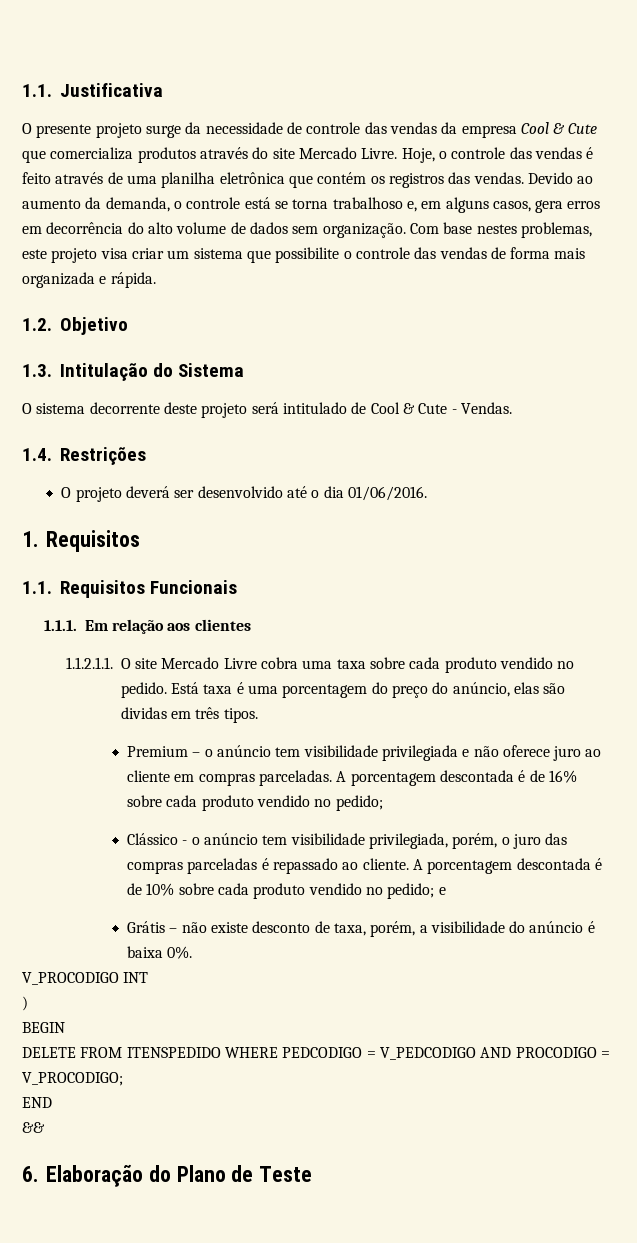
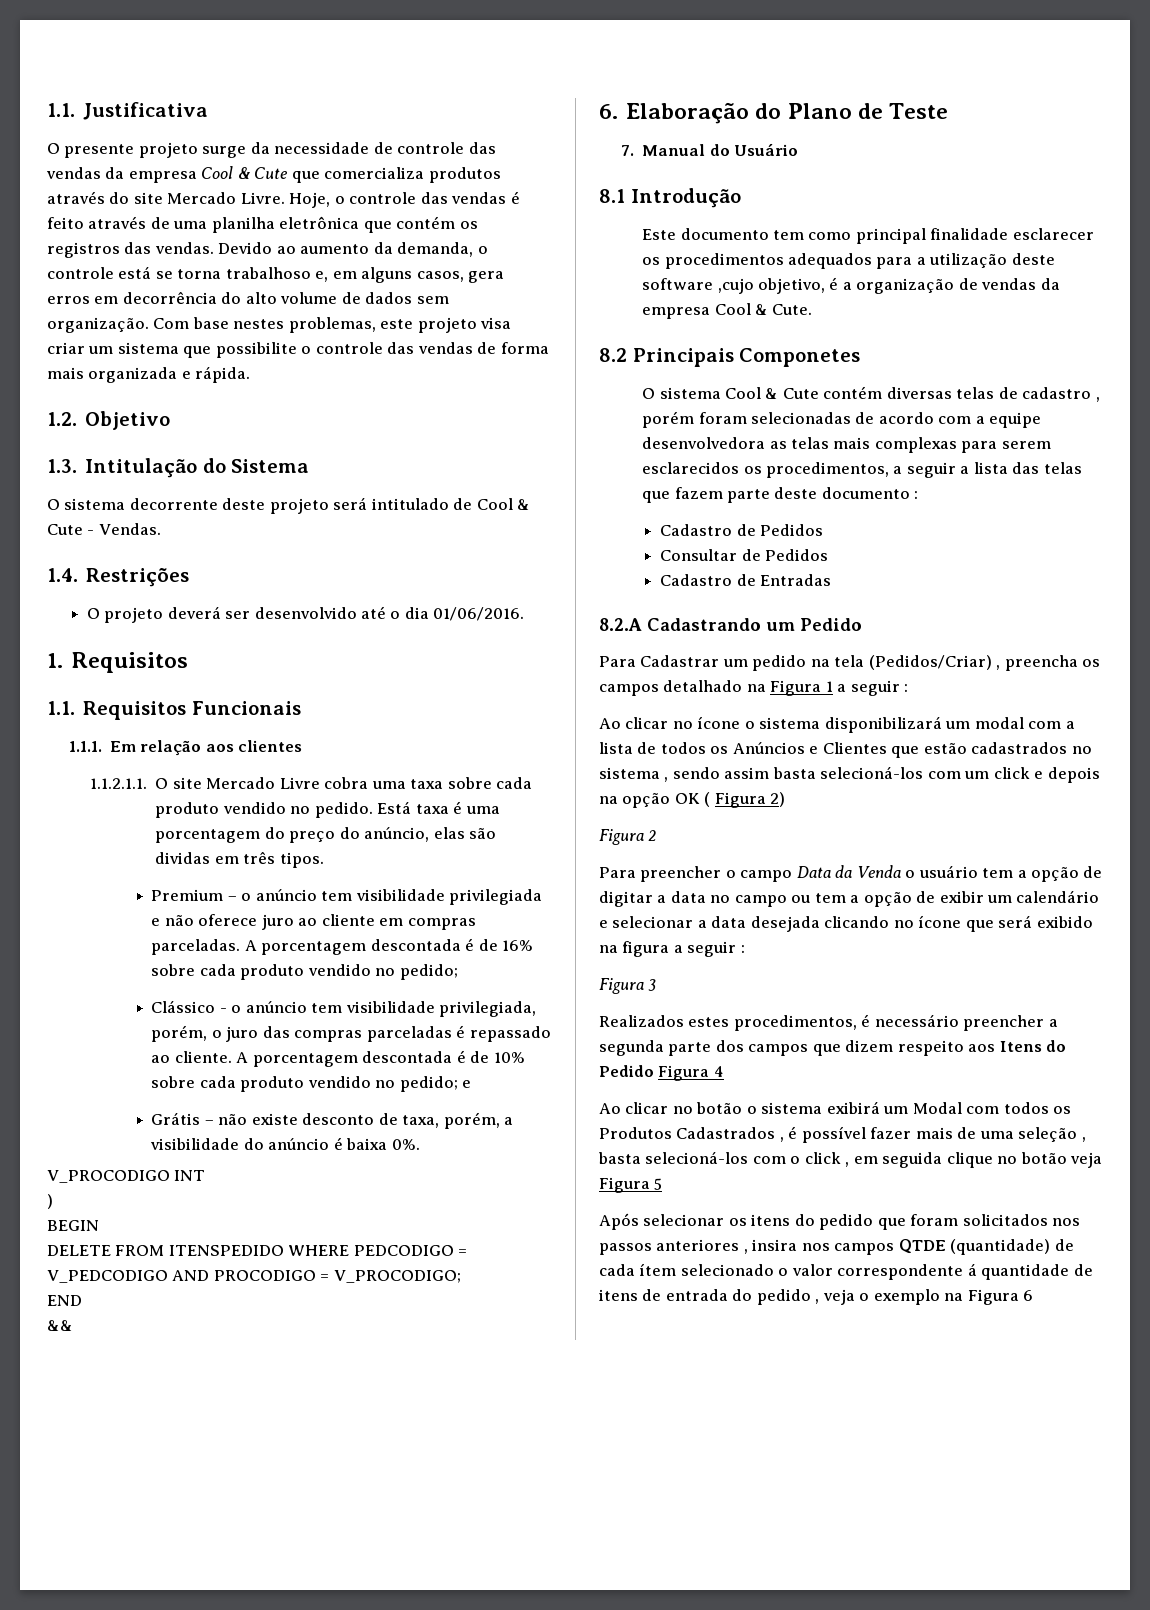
(313, 1174) none -> [620,143,799,156] [599,188,741,208] [642,228,1094,244] [642,253,1055,269] [642,277,1060,294] [642,303,813,319] [599,348,861,367] [642,386,1100,402] [642,411,1042,428] [642,437,1051,453] [642,462,1082,478] [642,487,919,503] [660,524,824,536] [660,549,829,561] [660,574,832,586] [599,618,862,631] [599,655,1101,671] [599,680,909,696] [599,716,1075,733] [599,742,1092,758] [599,766,1100,783] [599,792,786,808] [599,829,657,845] [599,865,1103,882] [599,890,1100,907] [599,915,1093,932] [599,941,745,957] [599,978,657,994] [599,1014,1058,1031] [599,1040,1067,1056] [599,1065,724,1081] [599,1101,1072,1114] [599,1126,1086,1143] [598,1151,1103,1168] [599,1177,663,1193] [599,1213,1081,1230] [599,1239,1074,1255] [599,1263,1093,1280] [599,1289,1034,1305] // 7. Manual do Usuário // 8.1 Introdução // Este documento tem como principal finalidade esclarecer os procedimentos adequados para a utilização deste software ,cujo objetivo, é a organização de vendas da empresa Cool & Cute. // 8.2 Principais Componetes // O sistema Cool & Cute contém diversas telas de cadastro , porém foram selecionadas de acordo com a equipe desenvolvedora as telas mais complexas para serem esclarecidos os procedimentos, a seguir a lista das telas que fazem parte deste documento : // Cadastro de Pedidos // Consultar de Pedidos // Cadastro de Entradas // 8.2.A Cadastrando um Pedido // Para Cadastrar um pedido na tela (Pedidos/Criar) , preencha os campos detalhado na Figura 1 a seguir : // Ao clicar no ícone o sistema disponibilizará um modal com a lista de todos os Anúncios e Clientes que estão cadastrados no sistema , sendo assim basta selecioná-los com um click e depois na opção OK ( Figura 2) // Figura 2 // Para preencher o campo Data da Venda o usuário tem a opção de digitar a data no campo ou tem a opção de exibir um calendário e selecionar a data desejada clicando no ícone que será exibido na figura a seguir : // Figura 3 // Realizados estes procedimentos, é necessário preencher a segunda parte dos campos que dizem respeito aos Itens do Pedido Figura 4 // Ao clicar no botão o sistema exibirá um Modal com todos os Produtos Cadastrados , é possível fazer mais de uma seleção , basta selecioná-los com o click , em seguida clique no botão veja Figura 5 // Após selecionar os itens do pedido que foram solicitados nos passos anteriores , insira nos campos QTDE (quantidade) de cada ítem selecionado o valor correspondente á quantidade de itens de entrada do pedido , veja o exemplo na Figura 6

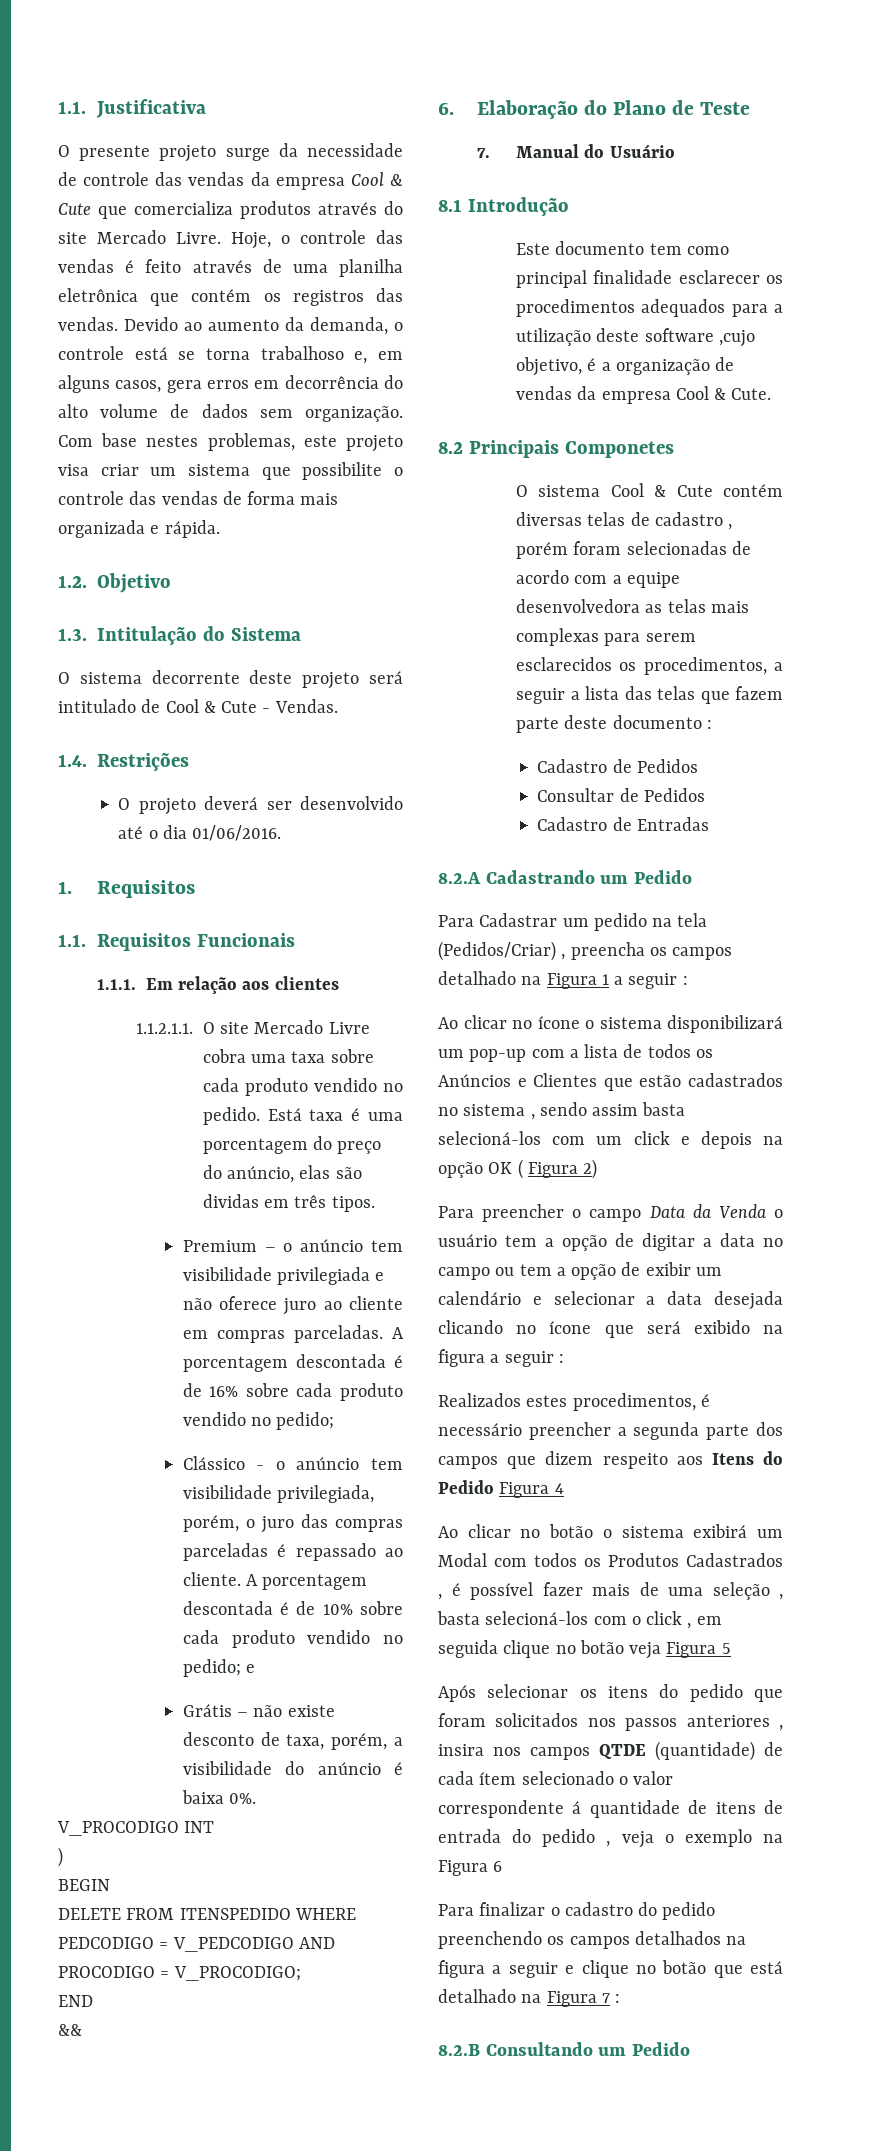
[974,717,1024,729] modal -> [469,1049,527,1062] pop-up
[599,829,657,845] // Figura 2 -> (598, 1169) none
[599,978,657,994] // Figura 3 -> (564, 1358) none
(1034, 1295) none -> [438,1902,716,1920] [438,1931,747,1949] [438,1960,783,1978] [438,1989,621,2007] [438,2042,690,2056] // Para finalizar o cadastro do pedido preenchendo os campos detalhados na figura a seguir e clique no botão que está detalhado na Figura 7 : // 8.2.B Consultando um Pedido

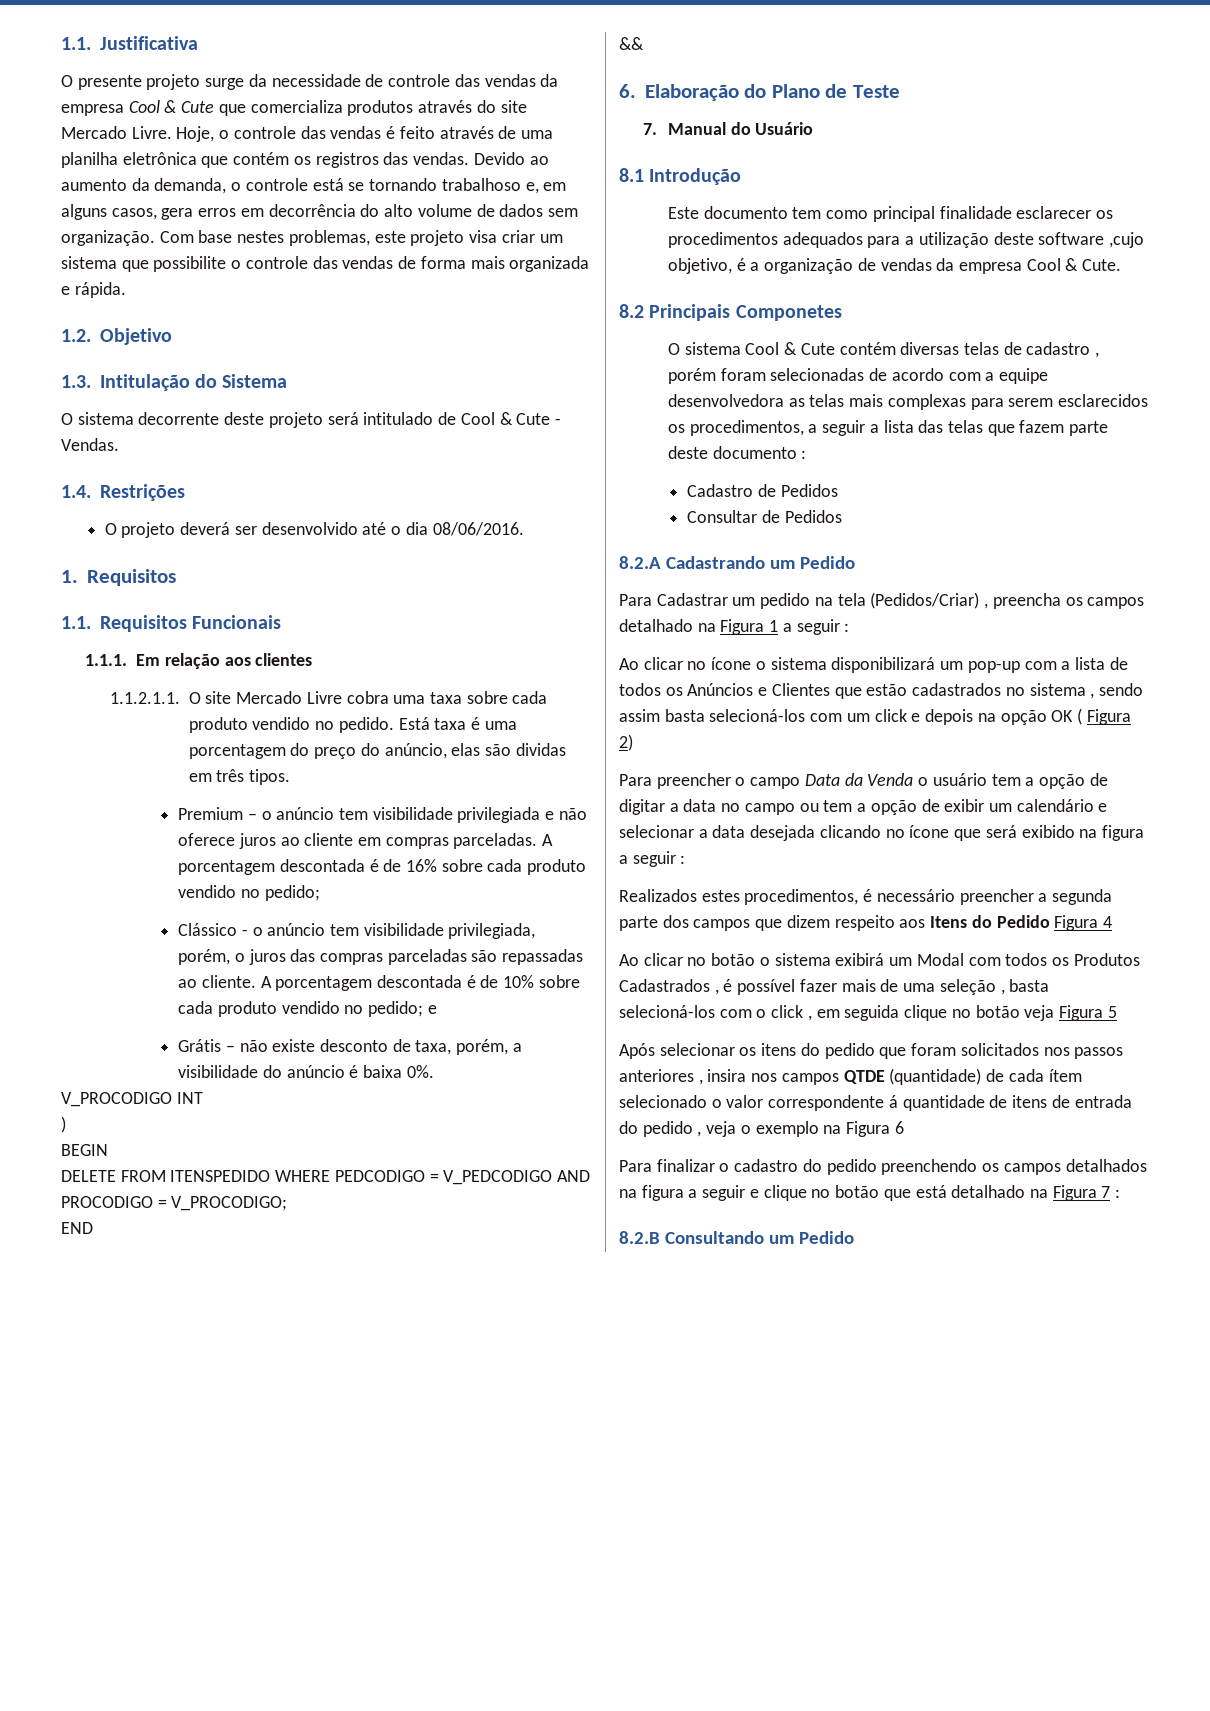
[205,348,250,360] torna -> [369,178,438,191] tornando
[192,825,282,841] 01/06/2016. -> [432,522,524,536] 08/06/2016.
[283,1298,317,1315] juro -> [238,833,276,849] juros
[260,1516,294,1533] juro -> [248,949,286,965] juros
[277,1543,376,1561] é repassado -> [471,949,584,965] são repassadas
[537,817,709,831] // Cadastro de Entradas -> (842, 516) none

